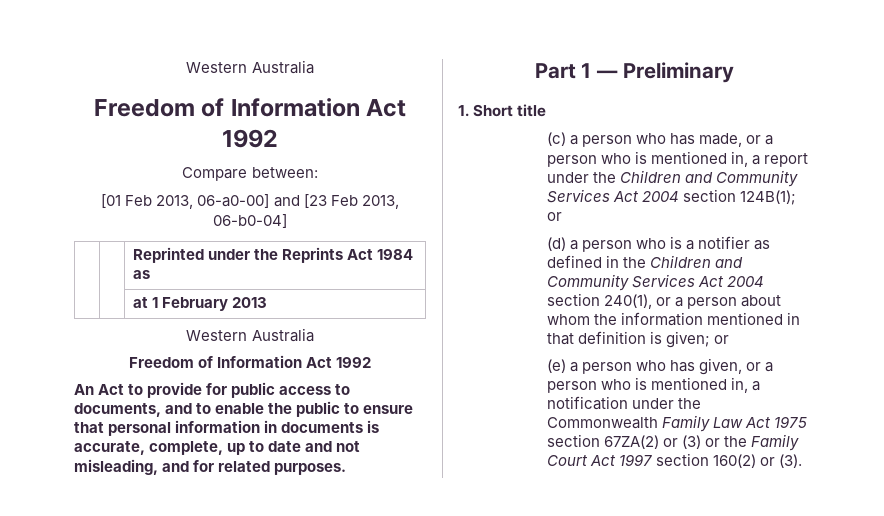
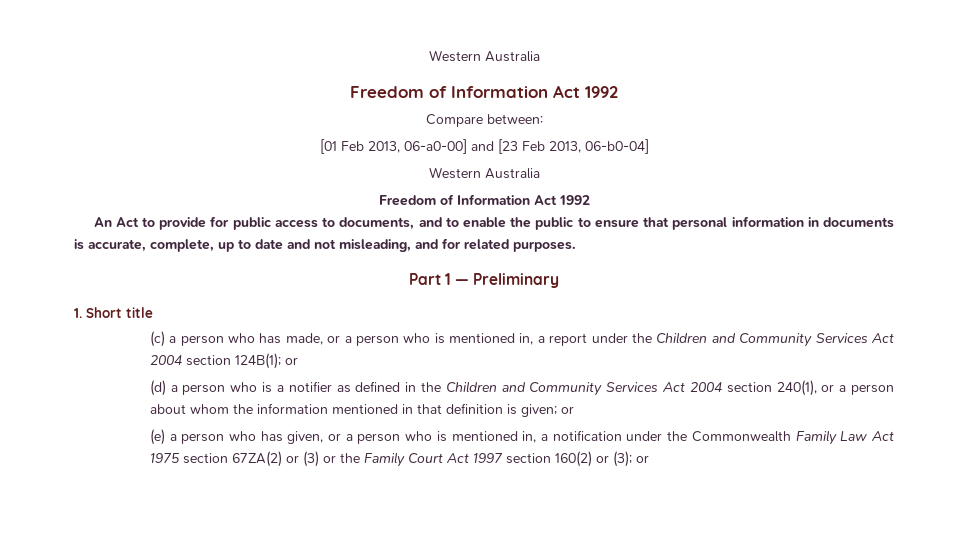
[132,247,414,263] [132,270,150,279] [132,297,268,311] // | | Reprinted under the Reprints Act 1984 as // | | at 1 February 2013 -> (649, 146) none
[779,454,803,468] (3). -> [612,451,649,467] (3); or

